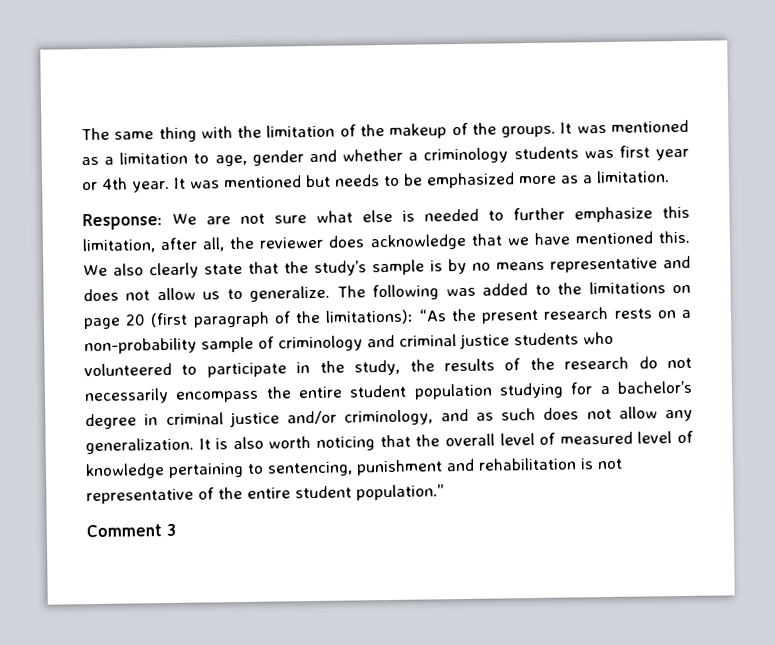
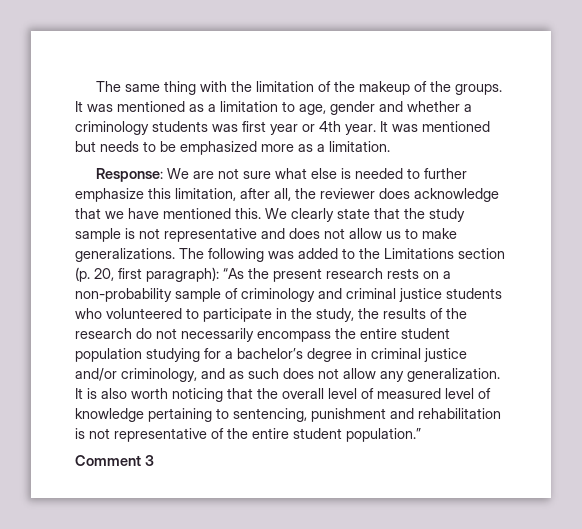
[113,263,144,276] also -> (287, 213) none
[314,260,367,276] study’s -> [429,208,465,222] study
[448,258,545,275] by no means -> [139,228,160,239] not
[249,285,331,302] generalize. -> [422,228,457,239] [75,248,175,262] make generalizations.
[588,281,691,295] [83,309,415,330] limitations on page 20 (first paragraph of the limitations): -> [384,248,505,259] [75,267,219,282] Limitations section (p. 20, first paragraph):

